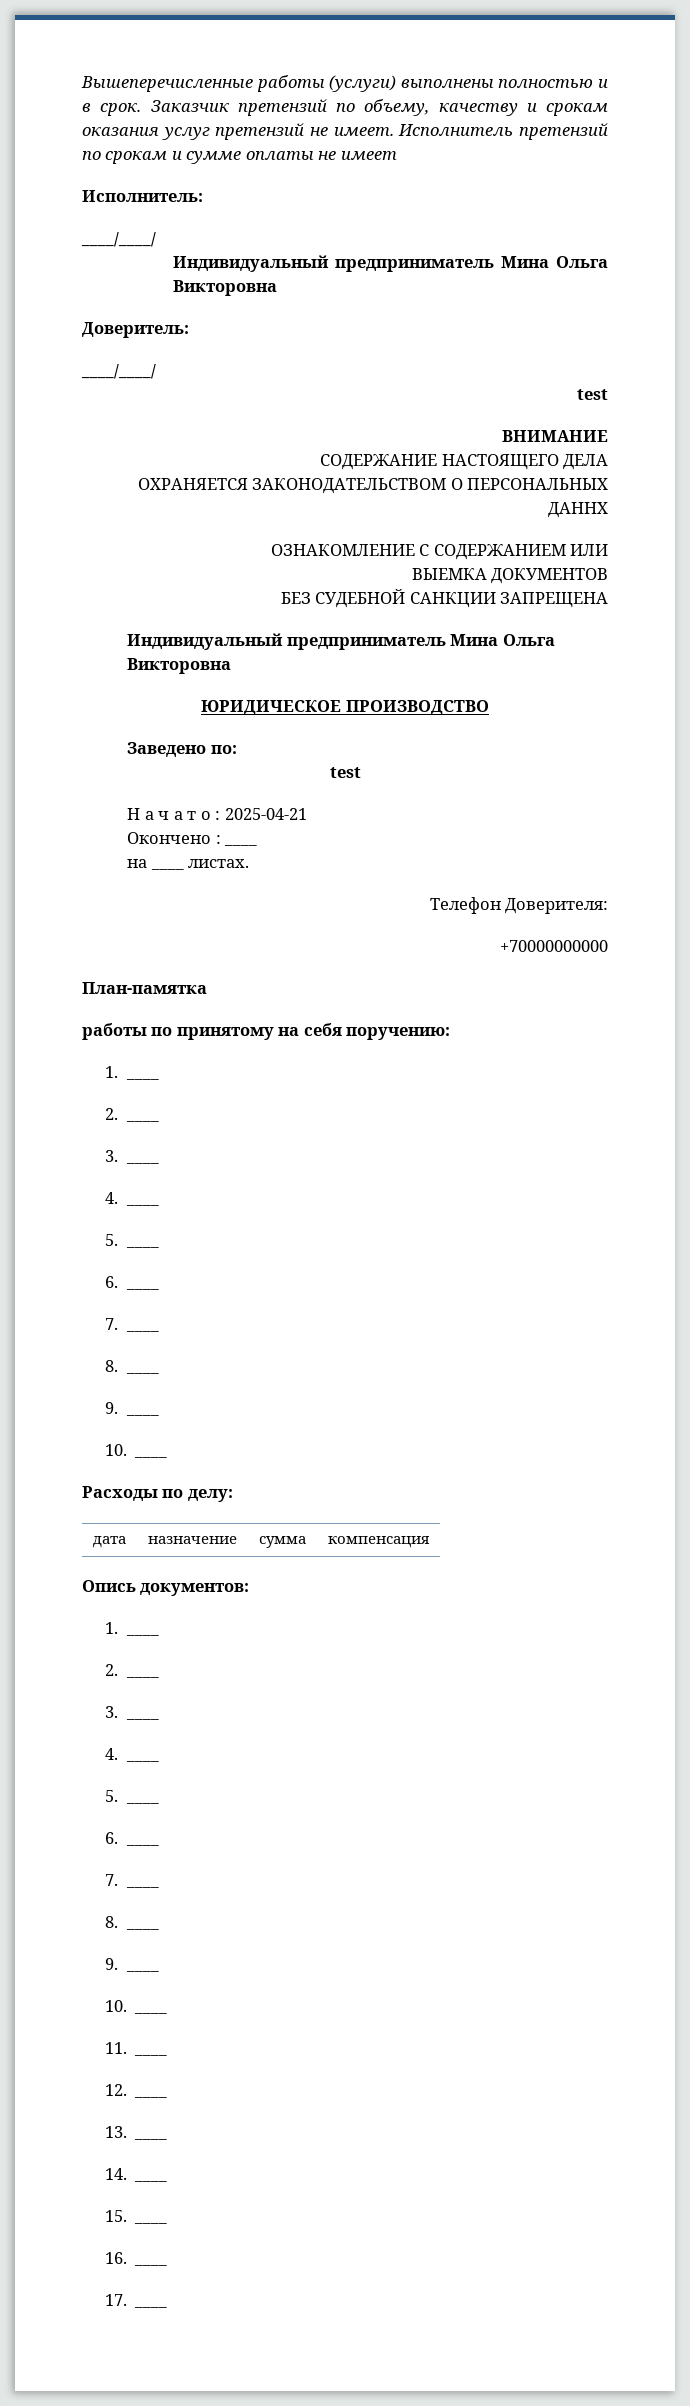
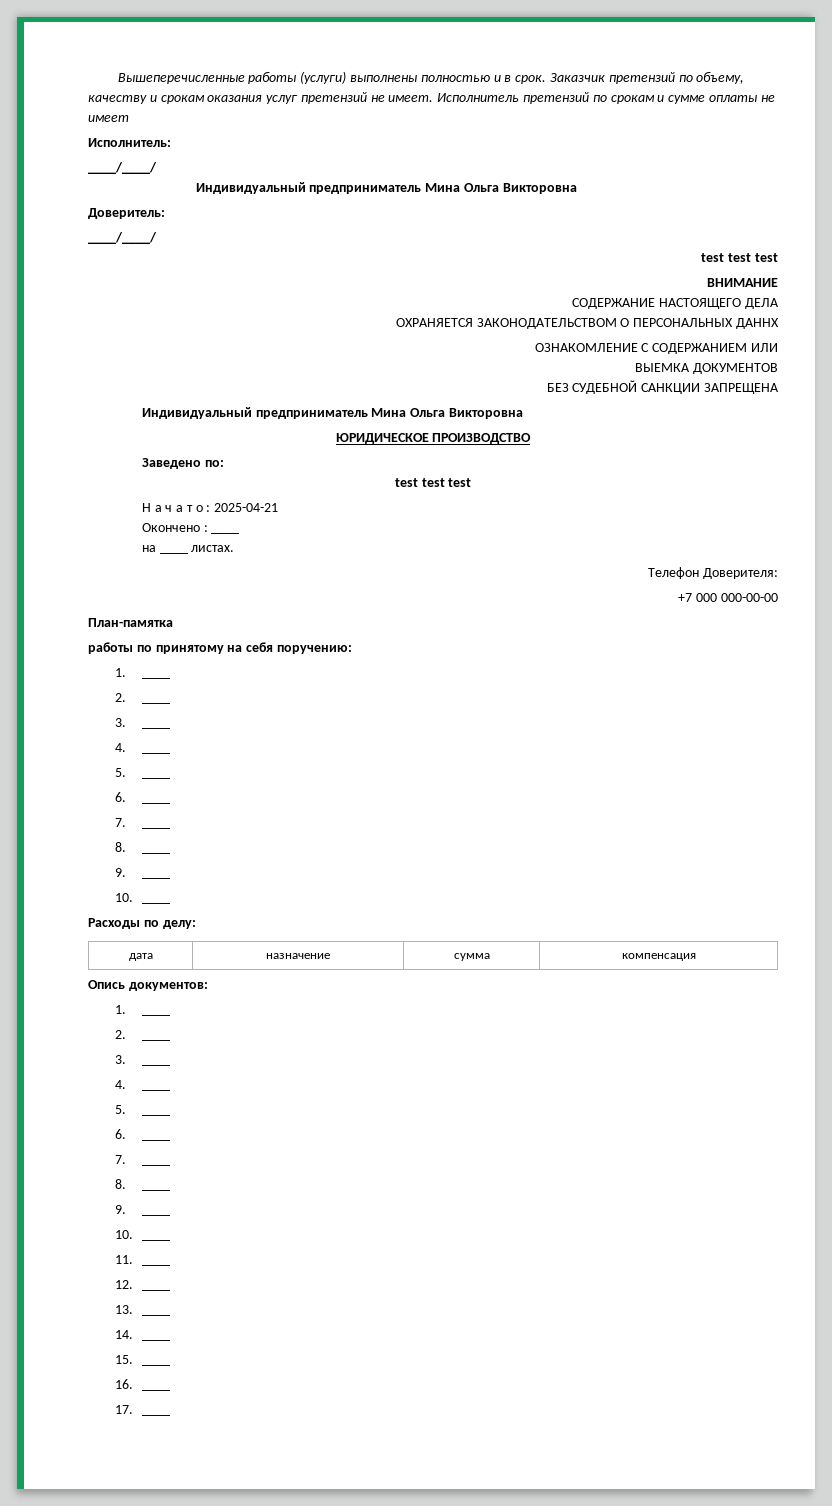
(608, 394) none -> [728,253,778,262] test test
(361, 772) none -> [421,478,472,487] test test
[500,940,608,952] +70000000000 -> [678,593,778,602] +7 000 000-00-00

